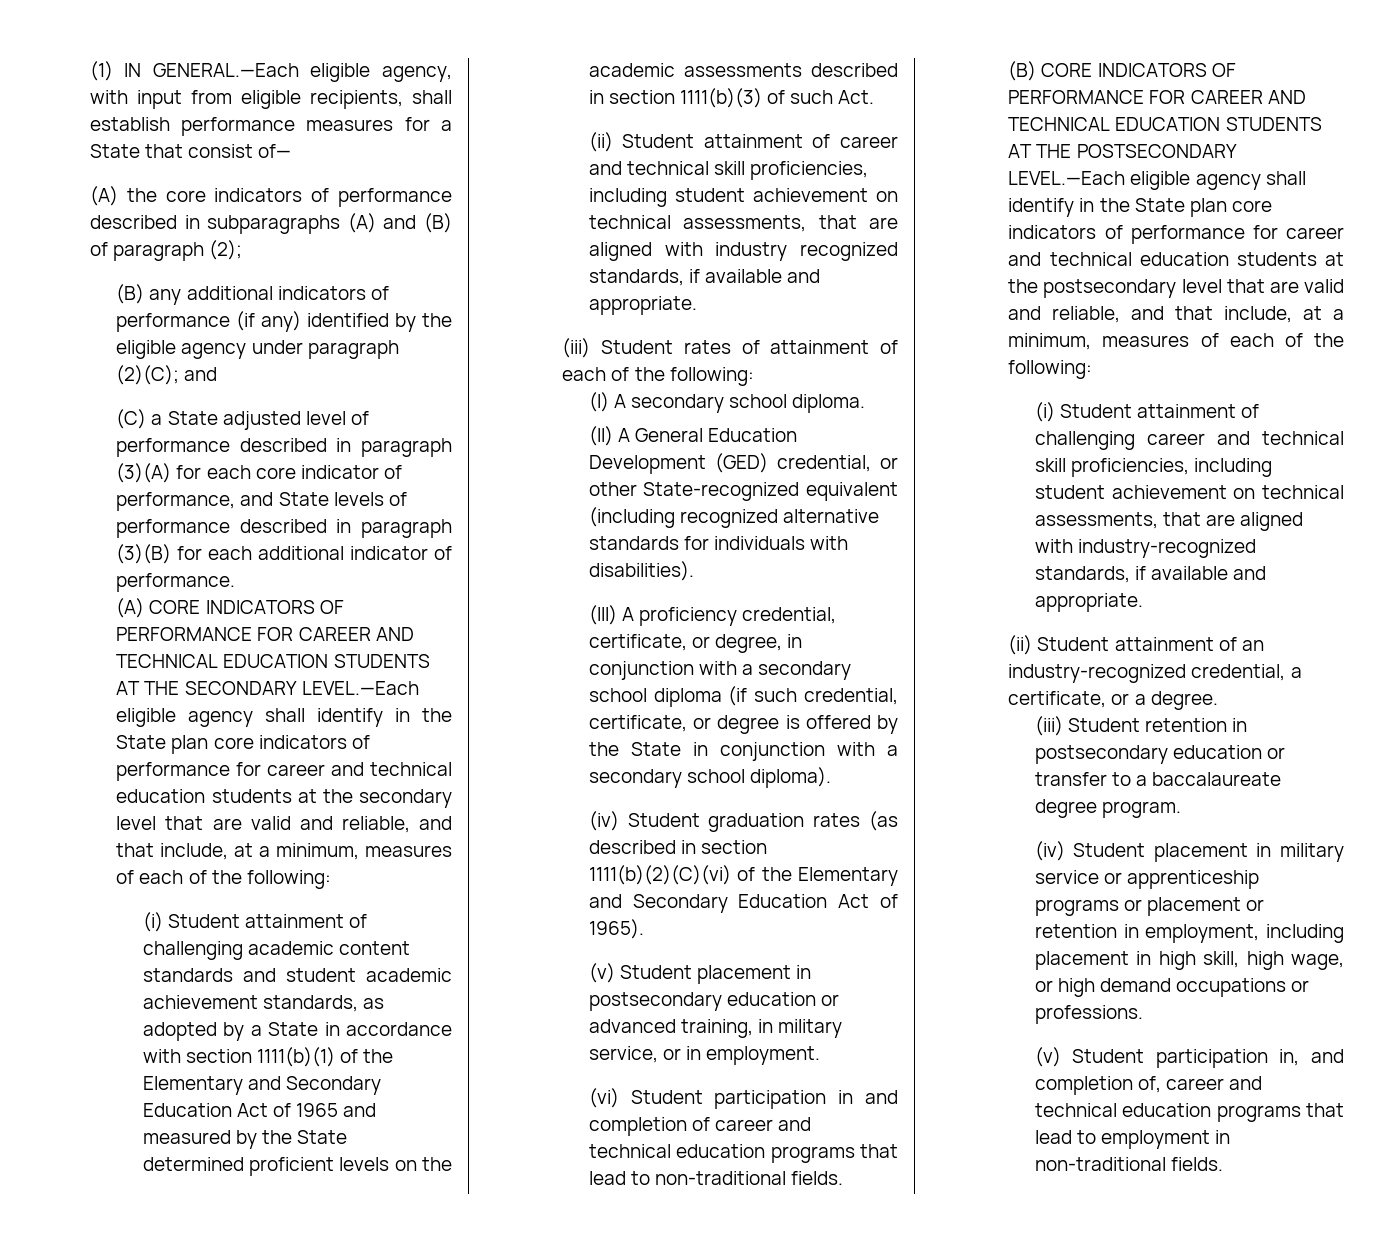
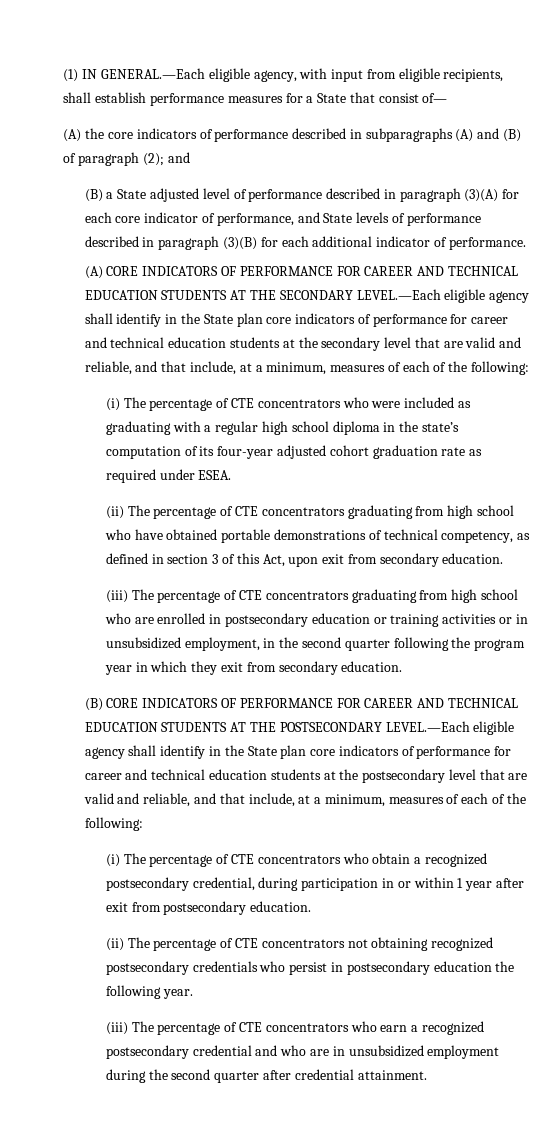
[116,284,389,305] [116,311,453,332] [116,340,399,359] [116,365,218,385] [116,409,147,429] // (B) any additional indicators of performance (if any) identified by the eligible agency under paragraph (2)(C); and // (C) -> [167,152,190,163] [84,189,103,202] and // (B)
[167,914,368,928] [142,941,411,960] [142,968,452,982] [142,995,385,1012] [142,1022,452,1041] [142,1047,394,1067] [142,1076,382,1095] [142,1103,377,1117] [142,1130,348,1149] [142,1157,452,1176] [588,63,898,77] [588,88,875,108] [588,132,898,152] [588,161,869,180] [588,188,898,207] [588,215,898,232] [588,242,898,261] [588,269,821,286] [588,296,697,315] [562,338,898,358] [562,367,754,386] [588,392,866,413] [588,426,798,446] [588,453,898,474] [588,482,898,501] [588,507,880,528] [588,536,849,550] [588,561,694,581] [588,605,837,626] [588,634,803,653] [588,661,852,680] [588,686,898,707] [588,715,898,734] [588,742,898,761] [588,767,832,788] [588,811,898,832] [588,840,768,854] [588,865,898,886] [588,894,898,913] [588,919,644,939] [588,963,812,984] [588,992,840,1011] [588,1019,843,1038] [588,1046,821,1065] [588,1088,898,1109] [588,1117,812,1136] [588,1144,898,1163] [588,1171,844,1185] Student attainment of challenging academic content standards and student academic achievement standards, as adopted by a State in accordance with section 1111(b)(1) of the Elementary and Secondary Education Act of 1965 and measured by the State determined proficient levels on the academic assessments described in section 1111(b)(3) of such Act. // (ii) Student attainment of career and technical skill proficiencies, including student achievement on technical assessments, that are aligned with industry recognized standards, if available and appropriate. // (iii) Student rates of attainment of each of the following: // (I) A secondary school diploma. // (II) A General Education Development (GED) credential, or other State-recognized equivalent (including recognized alternative standards for individuals with disabilities). // (III) A proficiency credential, certificate, or degree, in conjunction with a secondary school diploma (if such credential, certificate, or degree is offered by the State in conjunction with a secondary school diploma). // (iv) Student graduation rates (as described in section 1111(b)(2)(C)(vi) of the Elementary and Secondary Education Act of 1965). // (v) Student placement in postsecondary education or advanced training, in military service, or in employment. // (vi) Student participation in and completion of career and technical education programs that lead to non-traditional fields. -> [123,397,471,411] [105,421,459,435] [105,445,483,459] [105,469,232,483] [105,505,514,519] [104,529,531,543] [105,553,504,567] [105,589,518,603] [104,613,528,627] [105,637,526,651] [104,661,403,675] The percentage of CTE concentrators who were included as graduating with a regular high school diploma in the state’s computation of its four-year adjusted cohort graduation rate as required under ESEA. // (ii) The percentage of CTE concentrators graduating from high school who have obtained portable demonstrations of technical competency, as defined in section 3 of this Act, upon exit from secondary education. // (iii) The percentage of CTE concentrators graduating from high school who are enrolled in postsecondary education or training activities or in unsubsidized employment, in the second quarter following the program year in which they exit from secondary education.
[1059,404,1260,418] [1034,431,1344,450] [1034,458,1273,477] [1034,485,1344,499] [1034,512,1304,531] [1034,539,1256,558] [1034,566,1267,583] [1034,593,1143,612] [1008,635,1264,655] [1008,664,1302,683] [1008,691,1218,710] [1034,716,1248,736] [1034,745,1286,764] [1034,772,1282,786] [1034,799,1181,818] [1034,841,1344,862] [1034,870,1260,889] [1034,897,1265,916] [1034,924,1344,943] [1034,951,1344,970] [1034,978,1310,997] [1034,1005,1143,1024] [1034,1047,1344,1068] [1034,1076,1263,1095] [1034,1103,1344,1122] [1034,1130,1231,1149] [1034,1157,1223,1171] Student attainment of challenging career and technical skill proficiencies, including student achievement on technical assessments, that are aligned with industry-recognized standards, if available and appropriate. // (ii) Student attainment of an industry-recognized credential, a certificate, or a degree. // (iii) Student retention in postsecondary education or transfer to a baccalaureate degree program. // (iv) Student placement in military service or apprenticeship programs or placement or retention in employment, including placement in high skill, high wage, or high demand occupations or professions. // (v) Student participation in, and completion of, career and technical education programs that lead to employment in non-traditional fields. -> [123,853,487,867] [105,877,524,891] [105,901,312,915] [105,937,494,951] [105,961,515,975] [105,985,193,999] [105,1021,484,1035] [105,1045,500,1059] [105,1069,427,1083] The percentage of CTE concentrators who obtain a recognized postsecondary credential, during participation in or within 1 year after exit from postsecondary education. // (ii) The percentage of CTE concentrators not obtaining recognized postsecondary credentials who persist in postsecondary education the following year. // (iii) The percentage of CTE concentrators who earn a recognized postsecondary credential and who are in unsubsidized employment during the second quarter after credential attainment.

